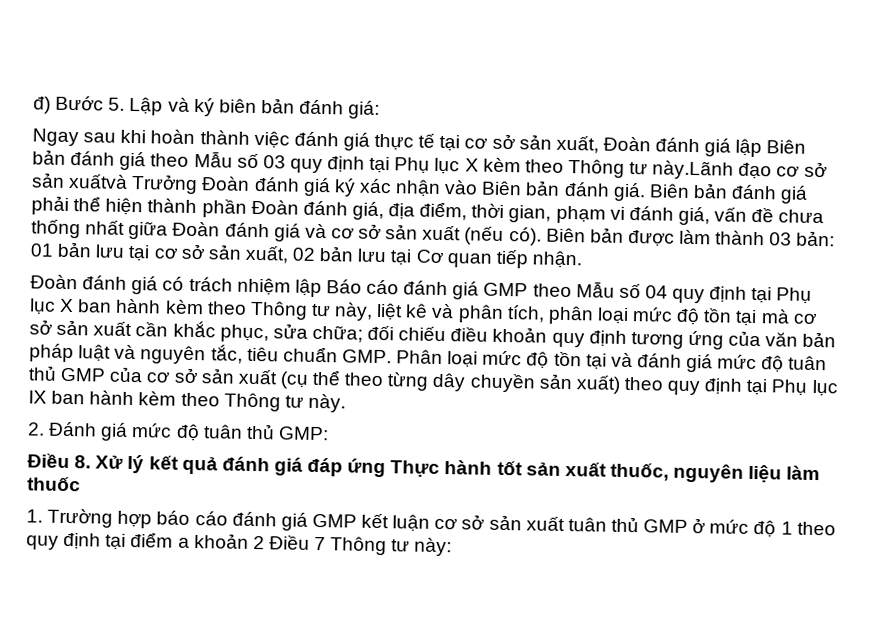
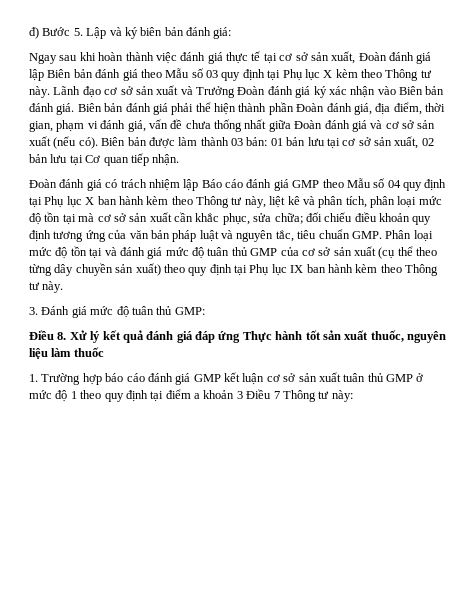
[652,160,735,180] này.Lãnh -> [29,86,81,98] này. Lãnh
[68,173,129,189] xuấtvà -> [156,85,193,95] xuất và
[27,422,45,436] 2. -> [29,307,38,315] 3.
[252,535,265,550] 2 -> [236,391,243,399] 3

